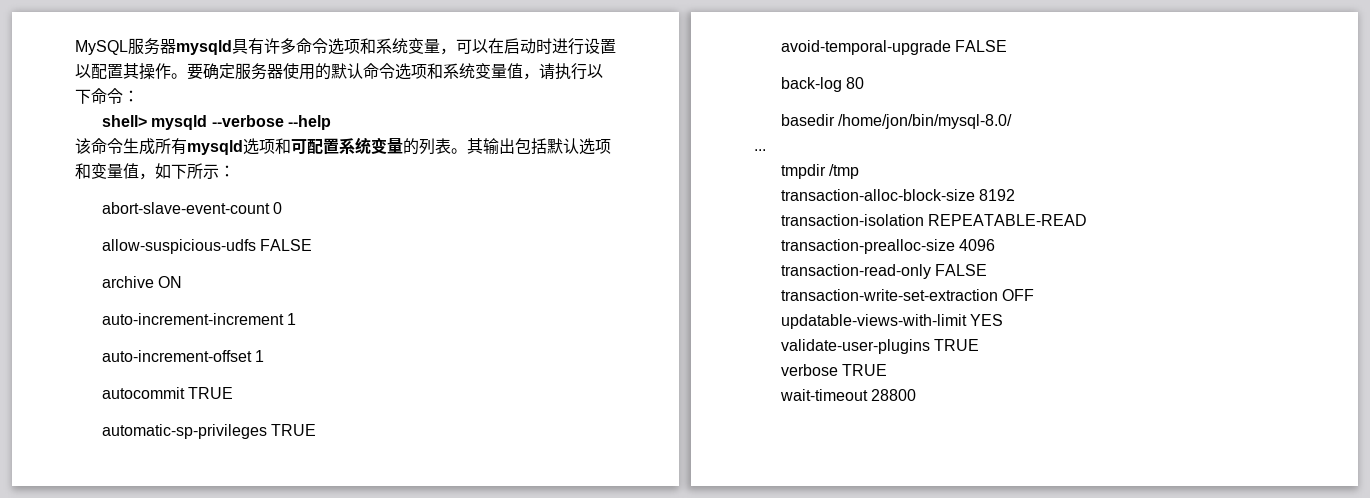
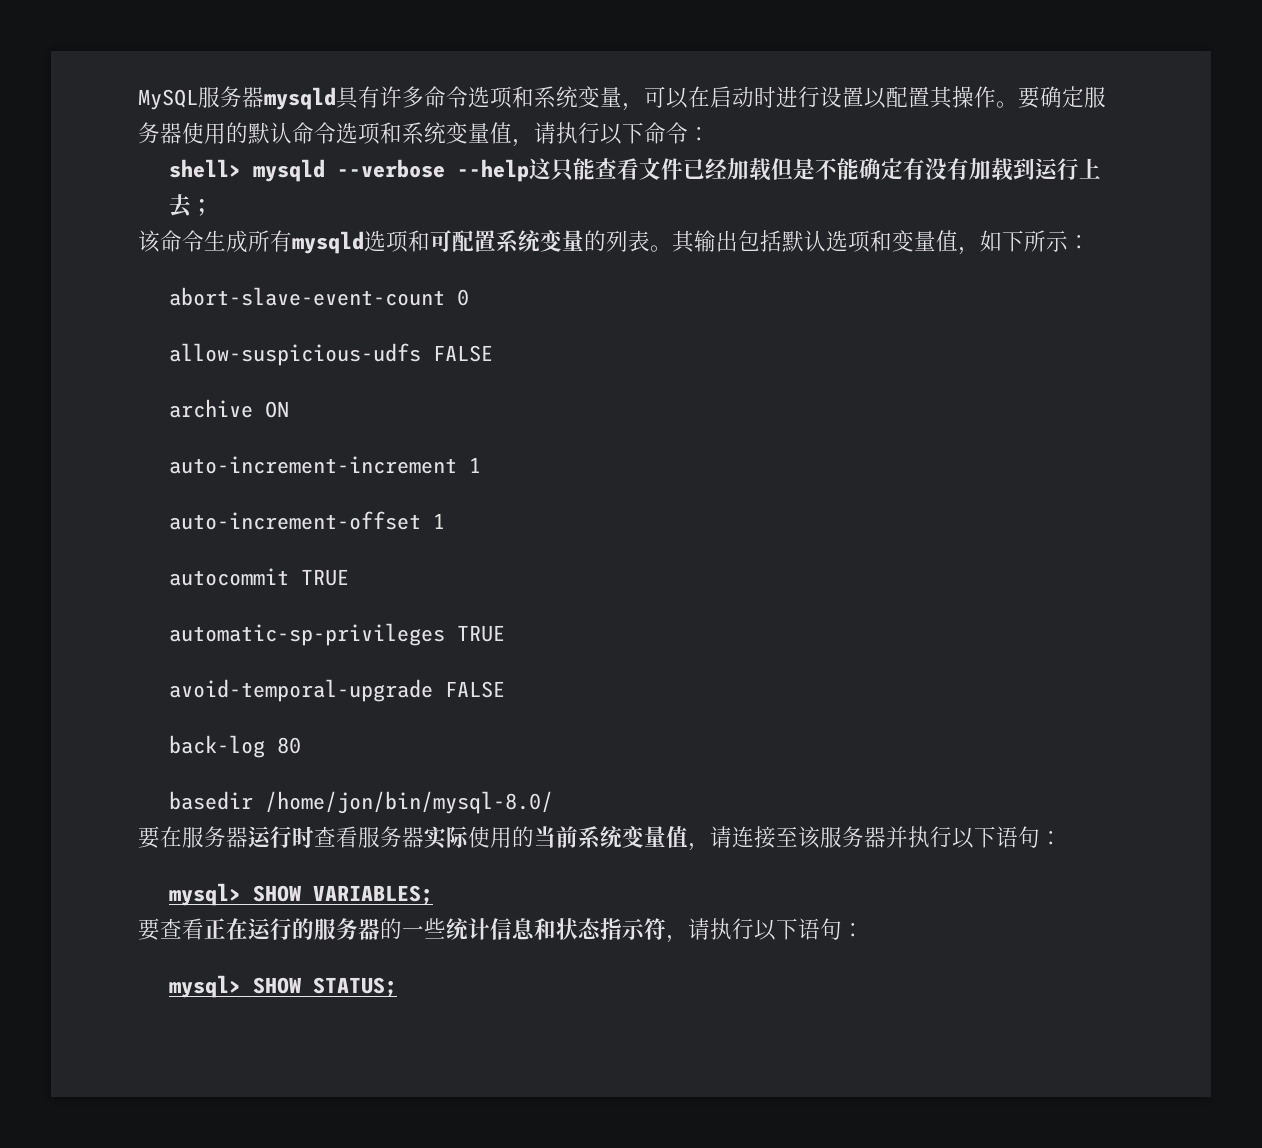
(331, 122) none -> [529,158,1102,181] [169,194,214,218] 这只能查看文件已经加载但是不能确定有没有加载到运行上去；
[754,149,766,151] [780,164,860,179] [780,189,1016,201] [780,214,1088,226] [780,239,996,254] [780,264,988,279] [780,289,1035,301] [780,314,1004,329] [780,339,980,354] [780,364,888,376] [779,389,917,401] ... // tmpdir /tmp // transaction-alloc-block-size 8192 // transaction-isolation REPEATABLE-READ // transaction-prealloc-size 4096 // transaction-read-only FALSE // transaction-write-set-extraction OFF // updatable-views-with-limit YES // validate-user-plugins TRUE // verbose TRUE // wait-timeout 28800 -> [138,826,1062,851] [169,883,434,906] [138,918,864,943] [169,975,398,998] 要在服务器运行时查看服务器实际使用的当前系统变量值，请连接至该服务器并执行以下语句： // mysql> SHOW VARIABLES; // 要查看正在运行的服务器的一些统计信息和状态指示符，请执行以下语句： // mysql> SHOW STATUS;

